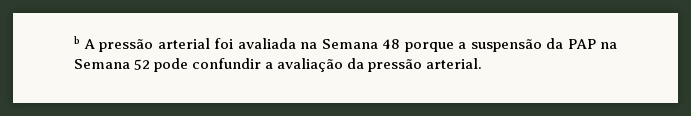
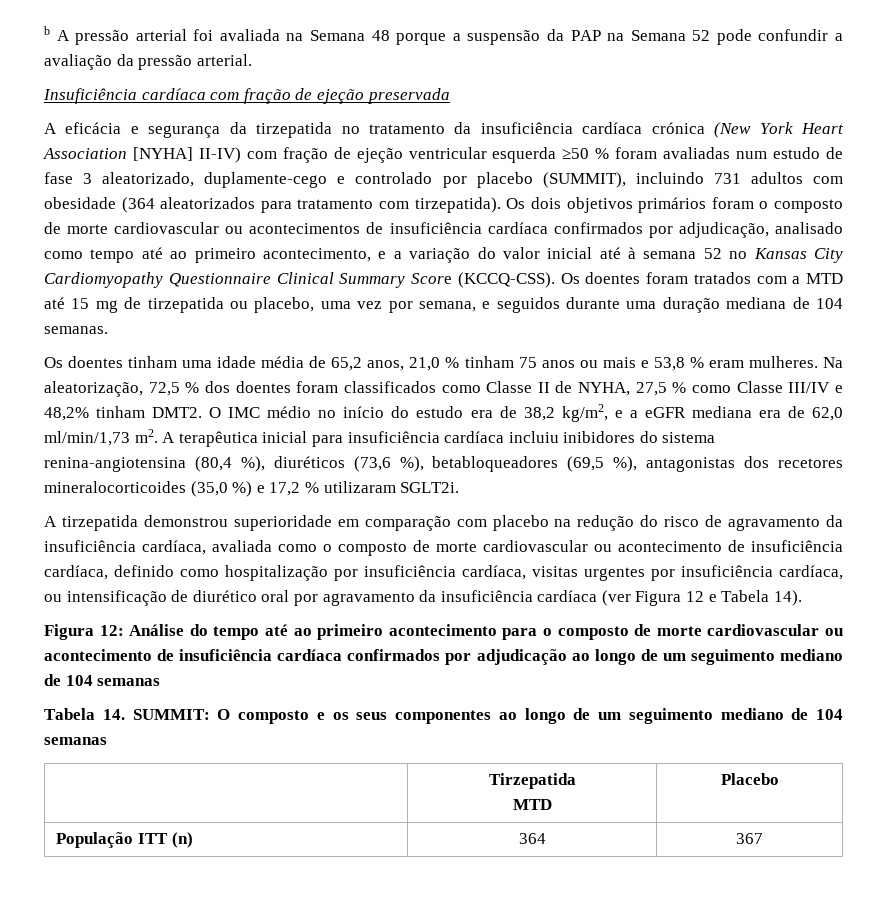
(483, 63) none -> [43,88,450,104] [44,122,845,138] [43,147,843,163] [44,172,843,188] [44,197,843,213] [44,222,843,238] [44,247,844,263] [44,272,843,288] [44,297,844,313] [44,326,108,334] [44,356,843,371] [44,381,843,397] [44,404,843,422] [44,429,716,447] [44,456,843,472] [44,481,460,497] [44,515,844,531] [44,540,843,556] [44,565,843,581] [44,590,802,606] [44,624,844,640] [44,649,844,665] [44,674,161,686] [44,708,843,724] [44,737,107,745] [488,773,576,789] [512,799,552,810] [720,773,779,785] [56,832,193,848] [518,833,546,844] [736,833,763,844] // Insuficiência cardíaca com fração de ejeção preservada // A eficácia e segurança da tirzepatida no tratamento da insuficiência cardíaca crónica (New York Heart Association [NYHA] II-IV) com fração de ejeção ventricular esquerda ≥50 % foram avaliadas num estudo de fase 3 aleatorizado, duplamente-cego e controlado por placebo (SUMMIT), incluindo 731 adultos com obesidade (364 aleatorizados para tratamento com tirzepatida). Os dois objetivos primários foram o composto de morte cardiovascular ou acontecimentos de insuficiência cardíaca confirmados por adjudicação, analisado como tempo até ao primeiro acontecimento, e a variação do valor inicial até à semana 52 no Kansas City Cardiomyopathy Questionnaire Clinical Summary Score (KCCQ-CSS). Os doentes foram tratados com a MTD até 15 mg de tirzepatida ou placebo, uma vez por semana, e seguidos durante uma duração mediana de 104 semanas. // Os doentes tinham uma idade média de 65,2 anos, 21,0 % tinham 75 anos ou mais e 53,8 % eram mulheres. Na aleatorização, 72,5 % dos doentes foram classificados como Classe II de NYHA, 27,5 % como Classe III/IV e 48,2% tinham DMT2. O IMC médio no início do estudo era de 38,2 kg/m2, e a eGFR mediana era de 62,0 ml/min/1,73 m2. A terapêutica inicial para insuficiência cardíaca incluiu inibidores do sistema renina-angiotensina (80,4 %), diuréticos (73,6 %), betabloqueadores (69,5 %), antagonistas dos recetores mineralocorticoides (35,0 %) e 17,2 % utilizaram SGLT2i. // A tirzepatida demonstrou superioridade em comparação com placebo na redução do risco de agravamento da insuficiência cardíaca, avaliada como o composto de morte cardiovascular ou acontecimento de insuficiência cardíaca, definido como hospitalização por insuficiência cardíaca, visitas urgentes por insuficiência cardíaca, ou intensificação de diurético oral por agravamento da insuficiência cardíaca (ver Figura 12 e Tabela 14). // Figura 12: Análise do tempo até ao primeiro acontecimento para o composto de morte cardiovascular ou acontecimento de insuficiência cardíaca confirmados por adjudicação ao longo de um seguimento mediano de 104 semanas // Tabela 14. SUMMIT: O composto e os seus componentes ao longo de um seguimento mediano de 104 semanas // | Tirzepatida // MTD | Placebo // População ITT (n) | 364 | 367

